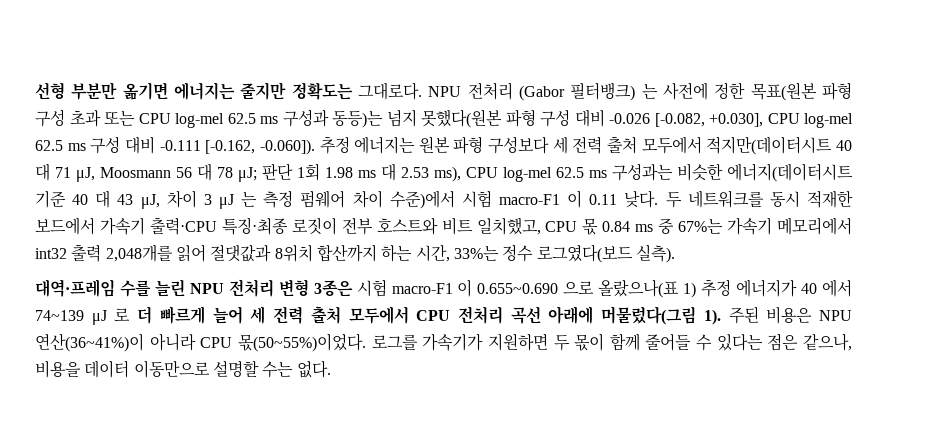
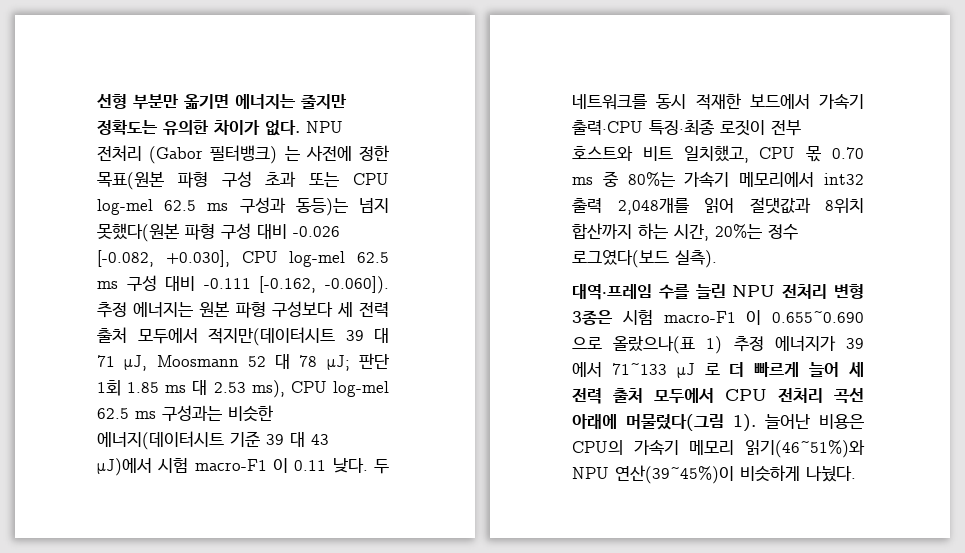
[358,82,422,100] 그대로다. -> [163,120,300,136] 유의한 차이가 없다.
[835,140,852,151] 40 -> [345,330,364,341] 39
[176,167,192,178] 56 -> [247,356,266,367] 52
[325,167,353,178] 1.98 -> [127,382,160,393] 1.85
[72,194,89,205] 40 -> [266,434,284,445] 39
[140,190,455,209] μJ, 차이 3 μJ 는 측정 펌웨어 차이 수준)에서 -> [97,458,152,476] μJ)에서
[602,221,631,232] 0.84 -> [832,147,864,159] 0.70
[678,219,724,234] 67%는 -> [627,172,675,187] 80%는
[453,246,499,261] 33%는 -> [715,224,762,239] 20%는
[801,279,853,297] [35,310,84,321] 40 에서 74~139 -> [846,338,864,349] [572,362,667,377] 39 에서 71~133
[728,306,852,324] [35,333,852,352] [35,360,331,378] 주된 비용은 NPU 연산(36~41%)이 아니라 CPU 몫(50~55%)이었다. 로그를 가속기가 지원하면 두 몫이 함께 줄어들 수 있다는 점은 같으나, 비용을 데이터 이동만으로 설명할 수는 없다. -> [765,414,864,429] [572,440,865,458] [572,465,856,484] 늘어난 비용은 CPU의 가속기 메모리 읽기(46~51%)와 NPU 연산(39~45%)이 비슷하게 나눴다.

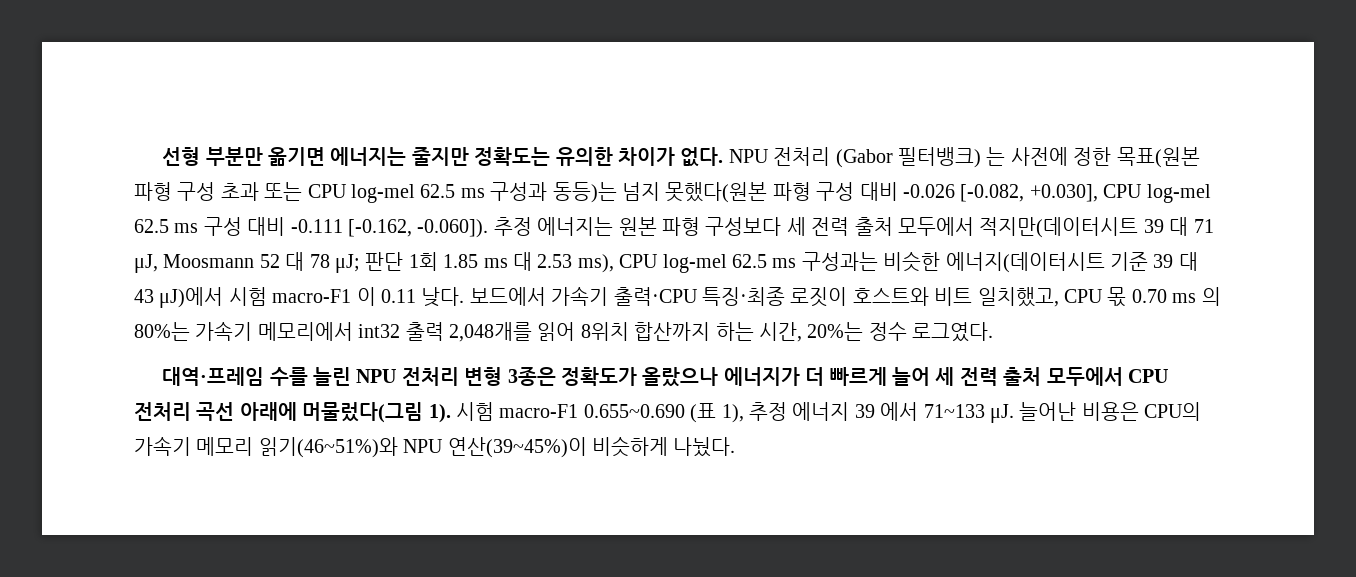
[374,459,390,474] [572,93,741,110] 두 네트워크를 동시 적재한 -> (465, 297) none
[771,120,801,136] 전부 -> (848, 297) none
[602,171,618,187] 중 -> [1201,287,1221,306] 의
[749,197,811,214] 절댓값과 -> (576, 331) none
[572,250,717,268] 로그였다(보드 실측). -> [912,322,994,342] 로그였다.
[622,309,864,325] [572,336,864,354] [572,362,720,378] 시험 macro-F1 이 0.655~0.690 으로 올랐으나(표 1) 추정 에너지가 39 에서 71~133 μJ 로 -> [560,367,800,387] 정확도가 올랐으나 에너지가
(756, 423) none -> [456,402,1014,423] 시험 macro-F1 0.655~0.690 (표 1), 추정 에너지 39 에서 71~133 μJ.

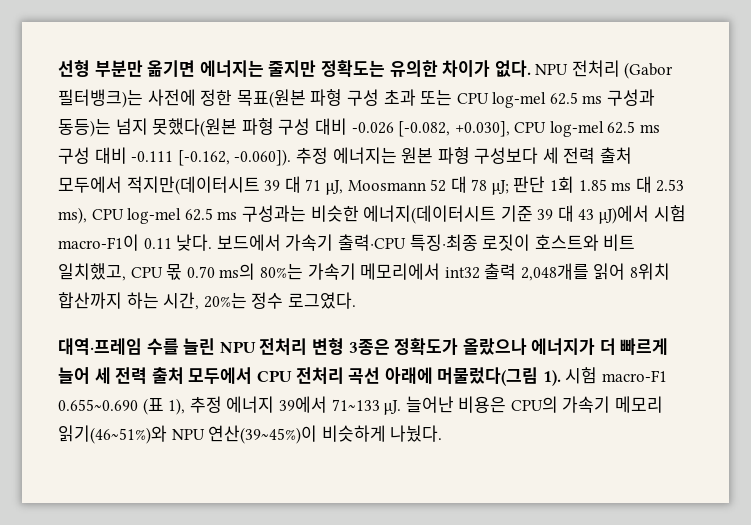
[897,147,1006,168] 필터뱅크) 는 -> [58,89,143,108] 필터뱅크)는
[272,287,376,306] macro-F1 이 -> [58,234,139,251] macro-F1이
[1172,287,1221,306] ms 의 -> [219,263,256,280] ms의
[854,402,919,421] 39 에서 -> [278,396,327,413] 39에서

